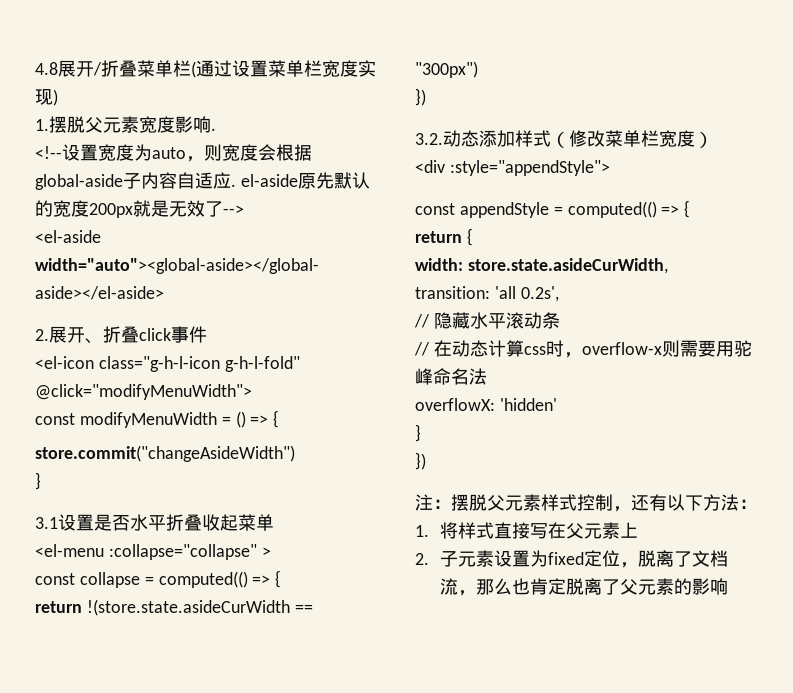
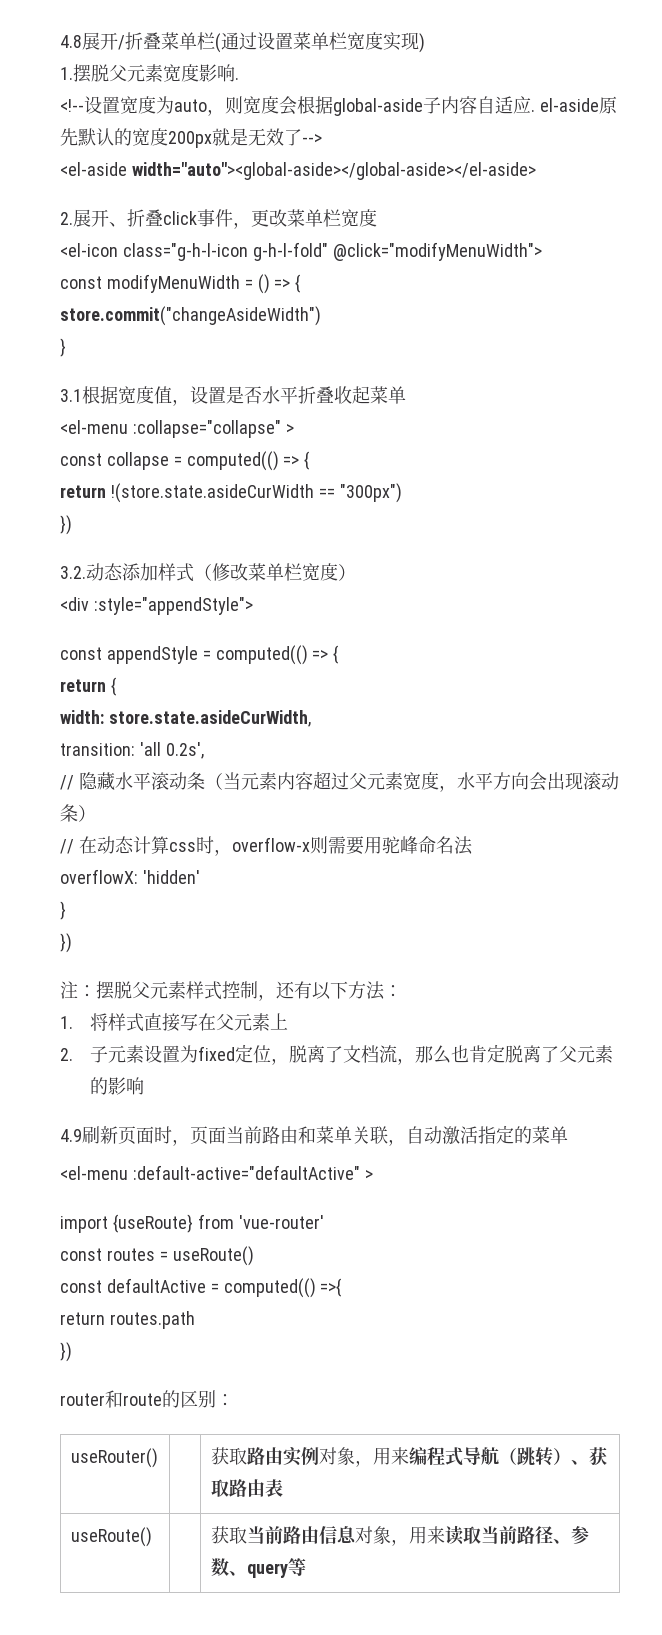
(207, 334) none -> [233,209,377,229] ，更改菜单栏宽度
(58, 523) none -> [82,386,190,406] 根据宽度值，
(560, 320) none -> [204,771,619,792] [60,804,96,822] （当元素内容超过父元素宽度，水平方向会出现滚动条）
(729, 586) none -> [60,1125,568,1146] [60,1165,373,1180] [60,1214,324,1233] [60,1246,254,1266] [60,1278,343,1298] [60,1311,195,1329] [60,1342,72,1362] [60,1390,234,1408] [70,1448,158,1468] [210,1447,607,1467] [210,1479,283,1497] [70,1527,152,1547] [210,1525,589,1546] [210,1558,306,1578] // 4.9刷新页面时，页面当前路由和菜单关联，自动激活指定的菜单 // <el-menu :default-active="defaultActive" > // import {useRoute} from 'vue-router' // const routes = useRoute() // const defaultActive = computed(() =>{ // return routes.path // }) // router和route的区别： // useRouter() | | 获取路由实例对象，用来编程式导航（跳转）、获取路由表 // useRoute() | | 获取当前路由信息对象，用来读取当前路径、参数、query等

